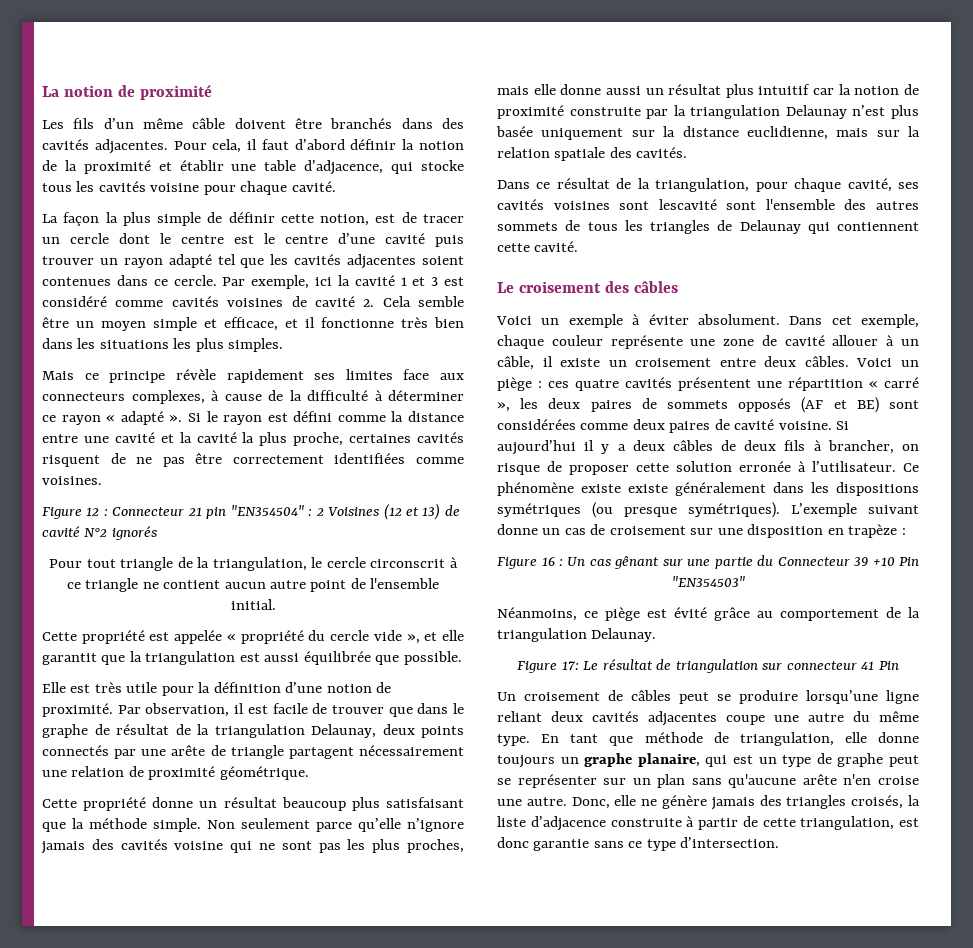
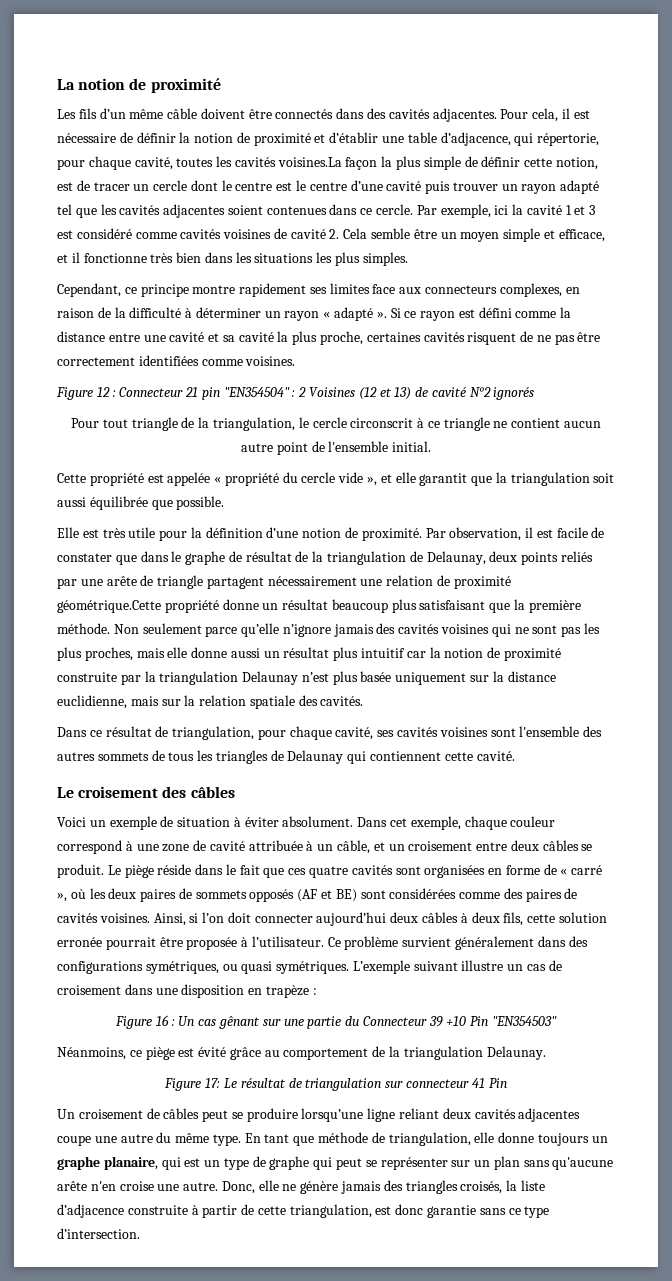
[330,118,393,129] branchés -> [275,109,334,119] connectés
[261,139,345,150] faut d’abord -> [573,110,590,119] [57,132,133,143] est nécessaire de
[64,160,77,171] la -> (250, 137) none
[179,160,224,171] établir -> [329,132,379,143] d’établir
[421,160,465,171] [42,181,336,195] [42,214,58,223] stocke tous les cavités voisine pour chaque cavité. // La -> [537,133,600,146] [57,156,342,170] répertorie, pour chaque cavité, toutes les cavités voisines.La
[42,371,74,380] Mais -> [57,283,121,297] Cependant,
[175,369,216,380] révèle -> [192,285,236,294] montre
[211,390,262,401] à cause -> [565,287,580,294] [57,308,94,318] en raison
[42,415,56,422] ce -> [264,311,281,318] un
[206,411,218,422] le -> [404,311,417,318] ce
[179,432,192,443] la -> [222,335,235,342] sa
[239,653,260,662] est -> [593,473,615,483] soit
[331,705,384,714] trouver -> [57,553,112,562] constater
(305, 731) none -> [409,551,423,562] de
[42,745,109,756] connectés -> [560,551,593,562] reliés
[219,766,309,780] [42,799,77,808] géométrique. // Cette -> [57,600,161,613] géométrique.Cette
[89,818,201,832] méthode simple. -> [528,600,581,613] [57,623,110,634] première méthode.
[174,841,224,850] voisine -> [441,624,490,634] voisines
[637,178,650,189] la -> (169, 731) none
[658,199,757,210] lescavité sont -> (516, 732) none
(623, 321) none -> [160,816,231,827] de situation
[610,335,683,349] représente -> [57,840,133,854] correspond à
[832,335,879,346] allouer -> [248,840,303,851] attribuée
[542,356,601,367] il existe -> [373,842,385,851] et
[804,356,919,367] [497,377,863,391] câbles. Voici un piège : ces quatre cavités présentent une répartition -> [542,840,593,851] [57,864,557,878] câbles se produit. Le piège réside dans le fait que ces quatre cavités sont organisées en forme de
(510, 407) none -> [70,889,86,899] où
[632,419,850,433] [497,440,919,455] [497,461,919,475] [497,482,919,496] [497,502,780,518] deux paires de cavité voisine. Si aujourd’hui il y a deux câbles de deux fils à brancher, on risque de proposer cette solution erronée à l’utilisateur. Ce phénomène existe existe généralement dans les dispositions symétriques (ou presque symétriques). -> [503,888,578,902] [57,912,607,926] [57,936,588,950] [57,961,350,974] des paires de cavités voisines. Ainsi, si l’on doit connecter aujourd’hui deux câbles à deux fils, cette solution erronée pourrait être proposée à l’utilisateur. Ce problème survient généralement dans des configurations symétriques, ou quasi symétriques.
[497,524,538,535] donne -> [461,960,504,971] illustre
[690,528,714,535] sur -> [124,984,153,995] dans
(884, 760) none -> [313,1157,333,1170] qui

